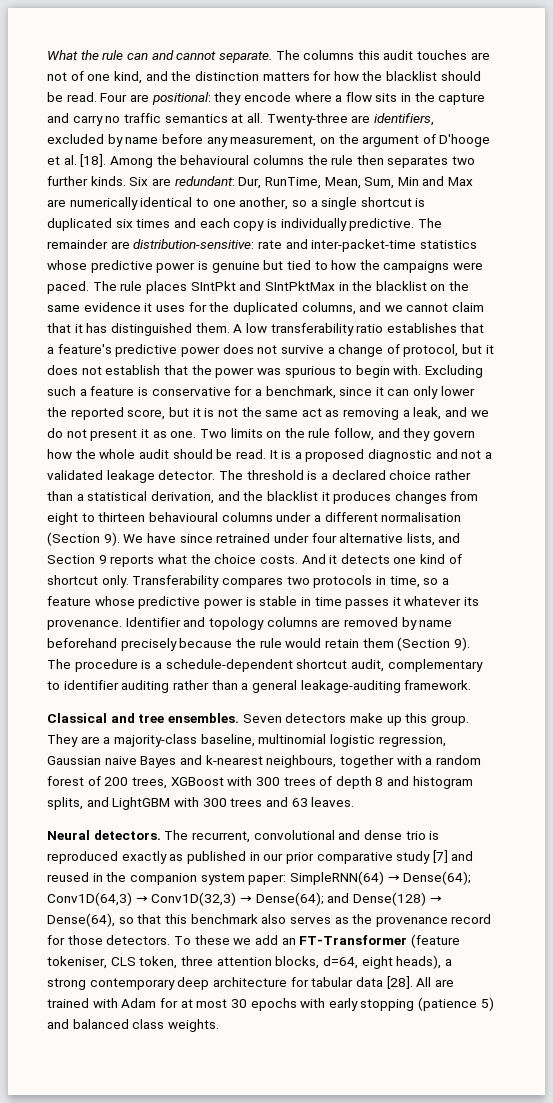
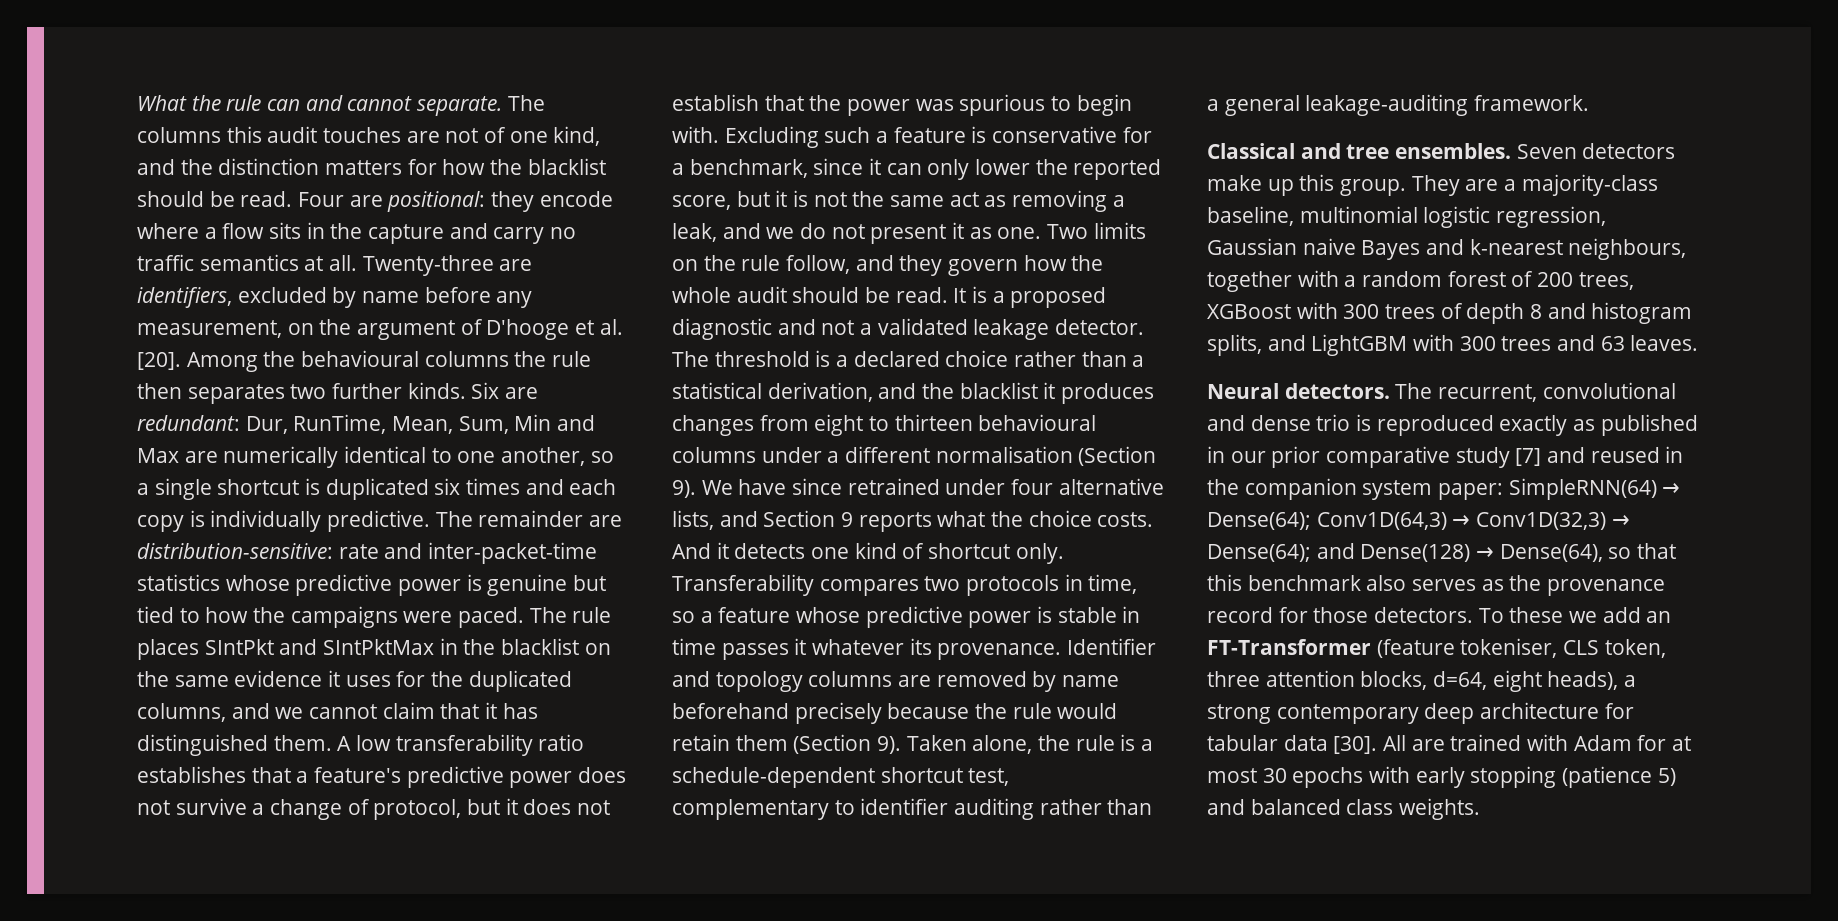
[80,154,107,167] [18]. -> [137,352,181,370] [20].
[47,659,138,672] The procedure -> [906,735,1115,754] Taken alone, the rule
[350,659,384,672] audit, -> [968,768,1010,786] test,
[386,976,413,989] [28]. -> [1333,736,1378,754] [30].

